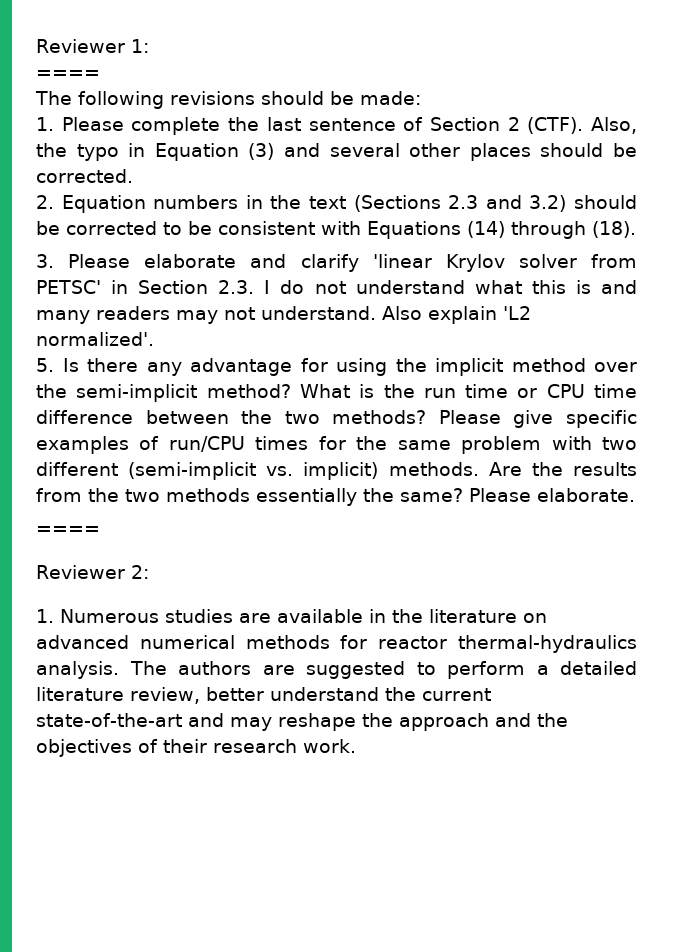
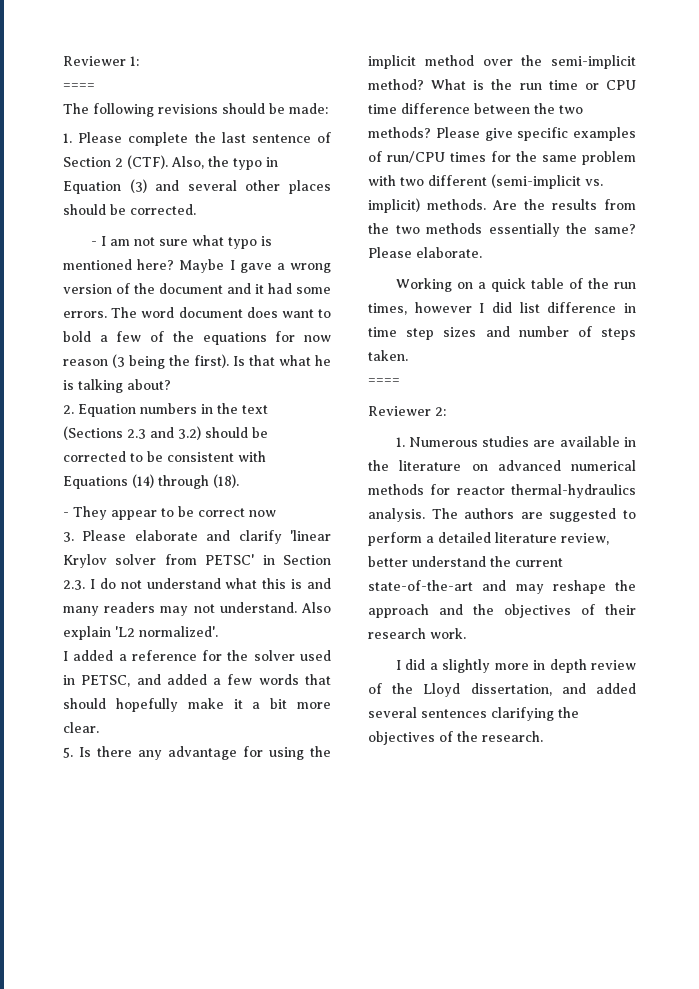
(133, 176) none -> [90,235,272,249] [63,259,331,273] [63,283,331,294] [63,307,331,318] [63,331,331,345] [63,354,331,369] [63,379,171,393] // - I am not sure what typo is mentioned here? Maybe I gave a wrong version of the document and it had some errors. The word document does want to bold a few of the equations for now reason (3 being the first). Is that what he is talking about?
(636, 229) none -> [63,506,276,520] // - They appear to be correct now
(154, 339) none -> [63,650,331,661] [63,674,331,687] [63,698,331,712] [63,722,99,733] // I added a reference for the solver used in PETSC, and added a few words that should hopefully make it a bit more clear.
(635, 495) none -> [395,278,636,292] [368,302,636,315] [368,326,636,340] [368,350,408,361] // Working on a quick table of the run times, however I did list difference in time step sizes and number of steps taken.
(356, 746) none -> [395,659,636,673] [368,683,636,697] [368,707,579,721] [368,731,543,745] // I did a slightly more in depth review of the Lloyd dissertation, and added several sentences clarifying the objectives of the research.

